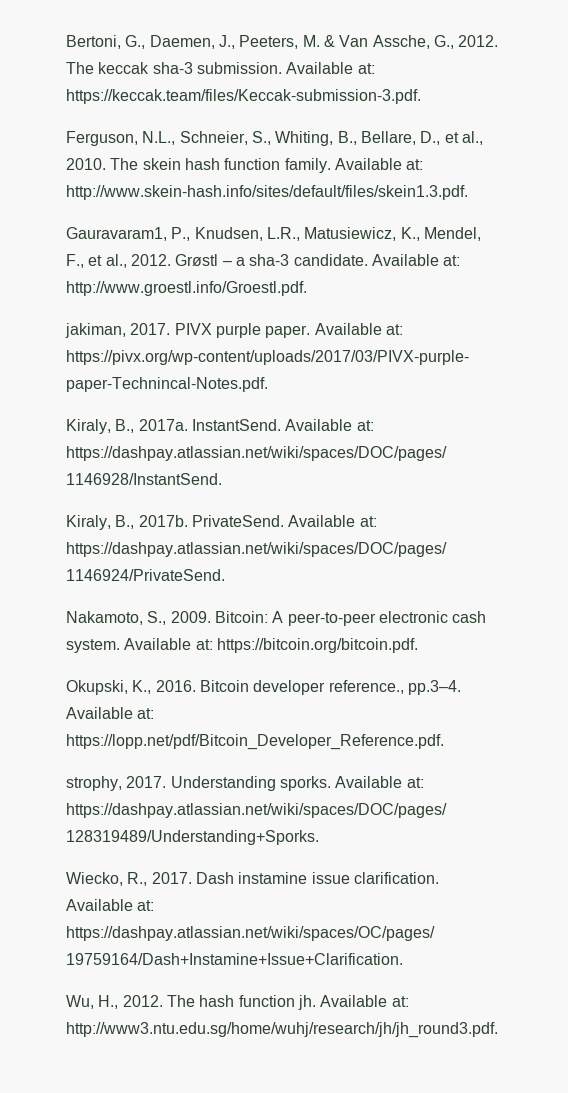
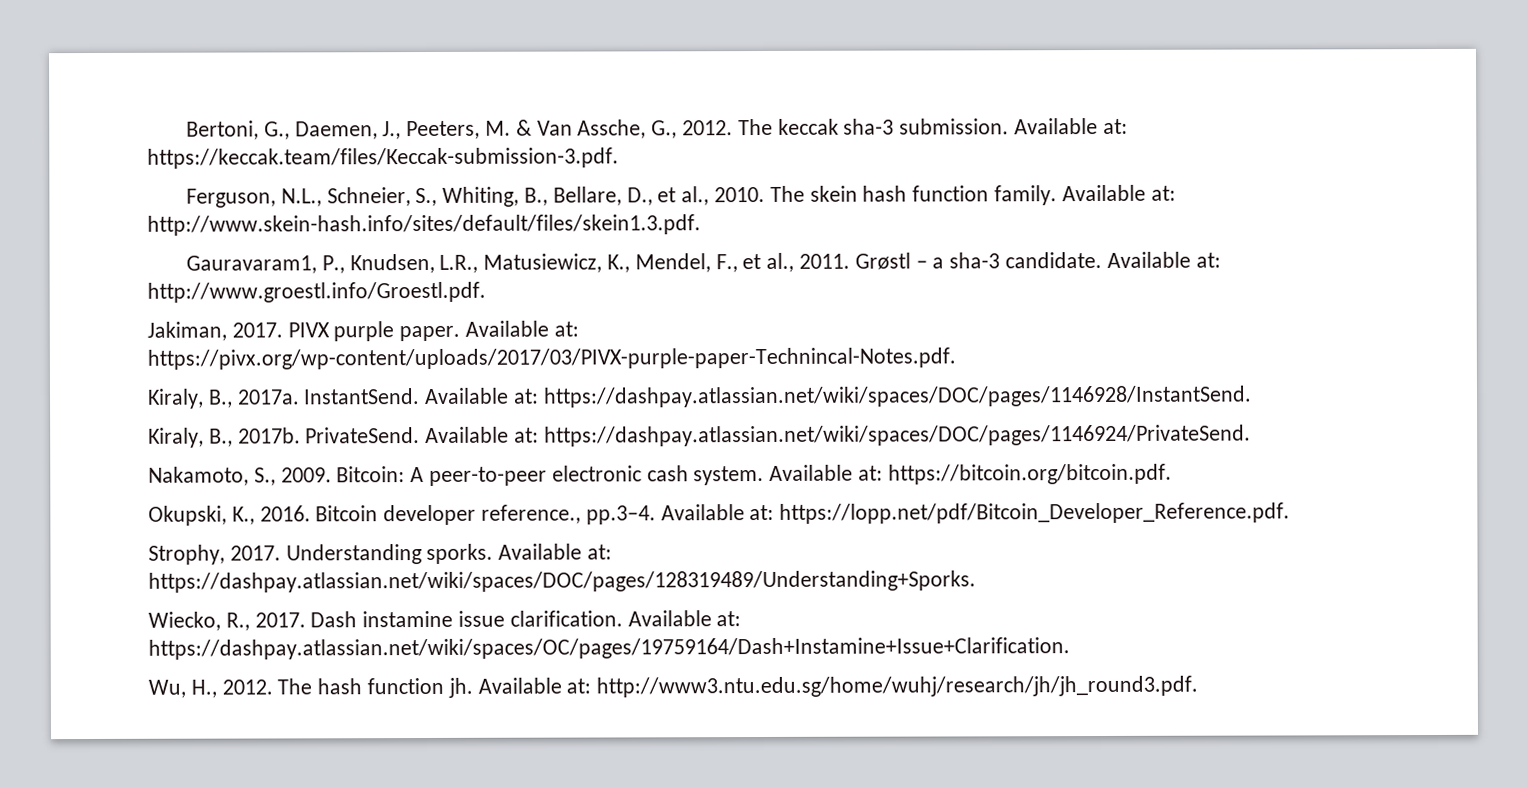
[130,254,171,266] 2012. -> [798,253,850,269] 2011.
[65,323,126,338] jakiman, -> [147,321,227,341] Jakiman,
[66,776,122,791] strophy, -> [148,544,225,565] Strophy,

